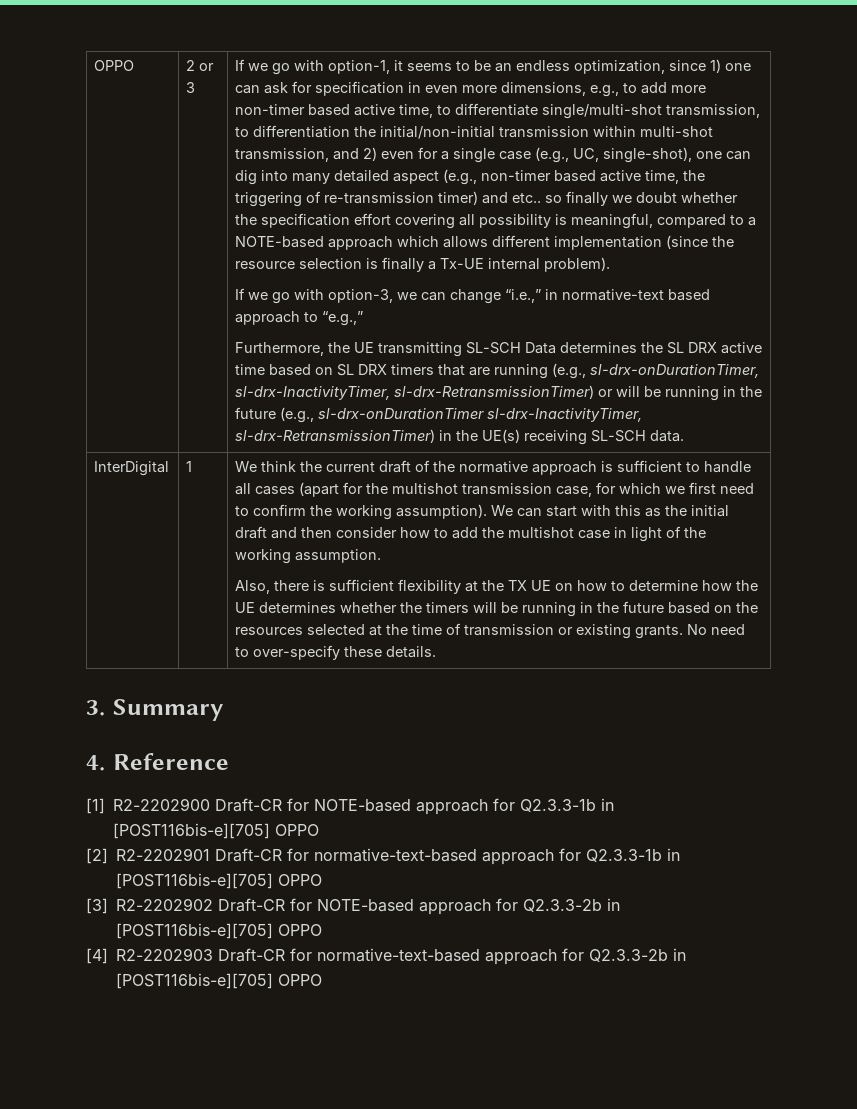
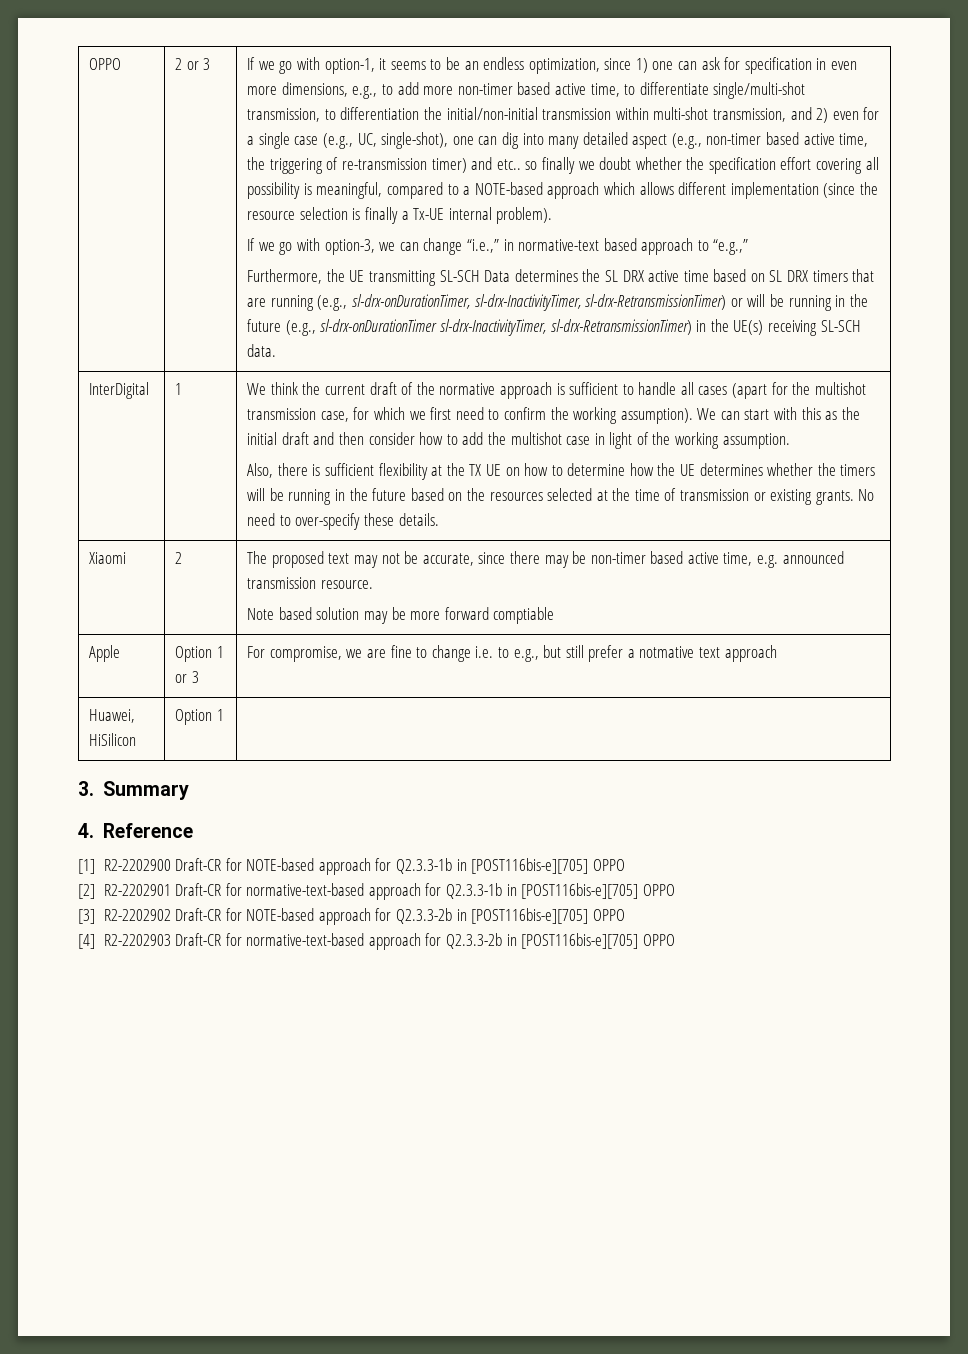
(437, 652) none -> [89,552,127,564] [175,552,183,564] [247,551,844,568] [247,577,373,589] [247,607,555,624] [89,645,121,662] [175,646,224,662] [175,671,199,683] [247,645,777,662] [89,709,136,723] [89,733,137,746] [175,709,224,725] // Xiaomi | 2 | The proposed text may not be accurate, since there may be non-timer based active time, e.g. announced transmission resource. // Note based solution may be more forward comptiable // Apple | Option 1 or 3 | For compromise, we are fine to change i.e. to e.g., but still prefer a notmative text approach // Huawei, HiSilicon | Option 1 |

